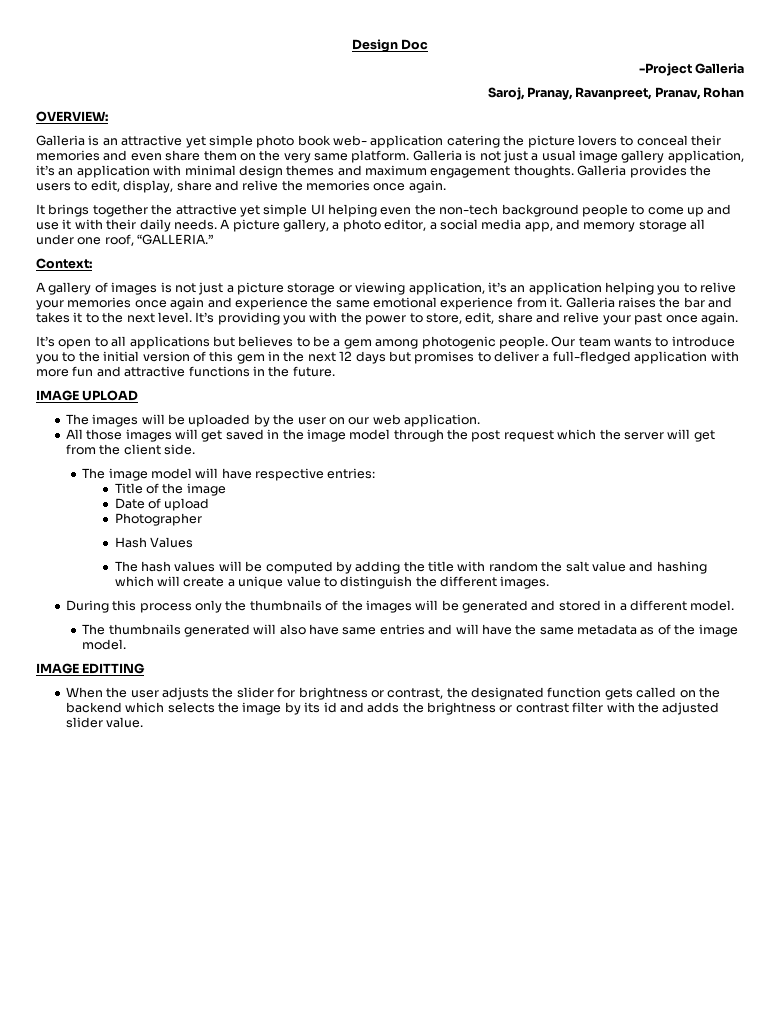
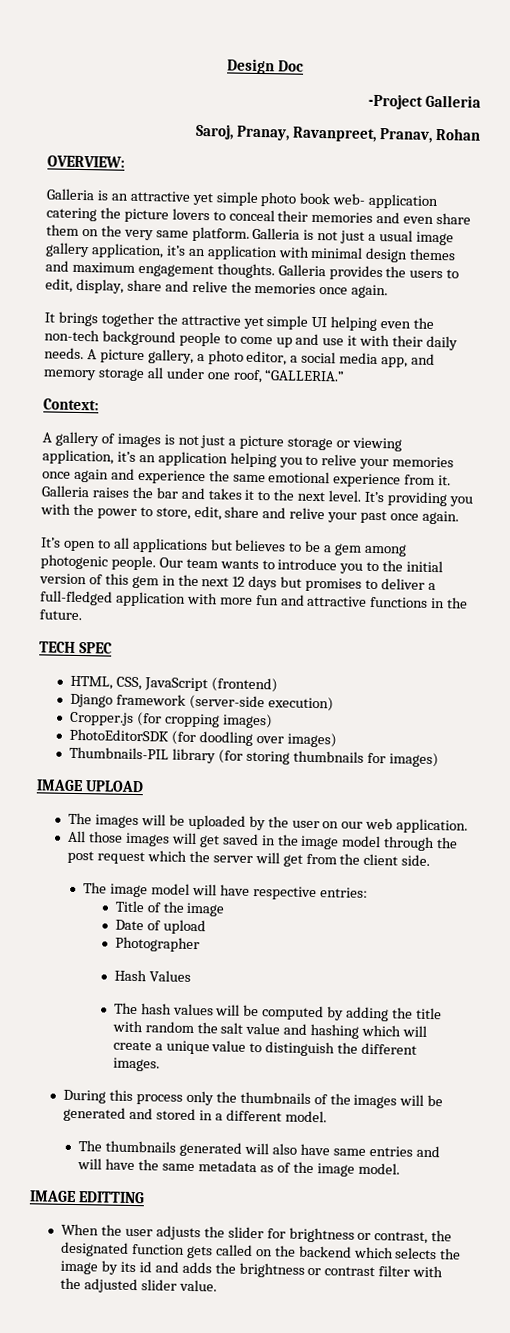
(335, 371) none -> [39,641,112,654] [70,675,278,693] [70,693,334,712] [69,711,273,729] [69,728,337,748] [69,746,439,768] // TECH SPEC // HTML, CSS, JavaScript (frontend) // Django framework (server-side execution) // Cropper.js (for cropping images) // PhotoEditorSDK (for doodling over images) // Thumbnails-PIL library (for storing thumbnails for images)

